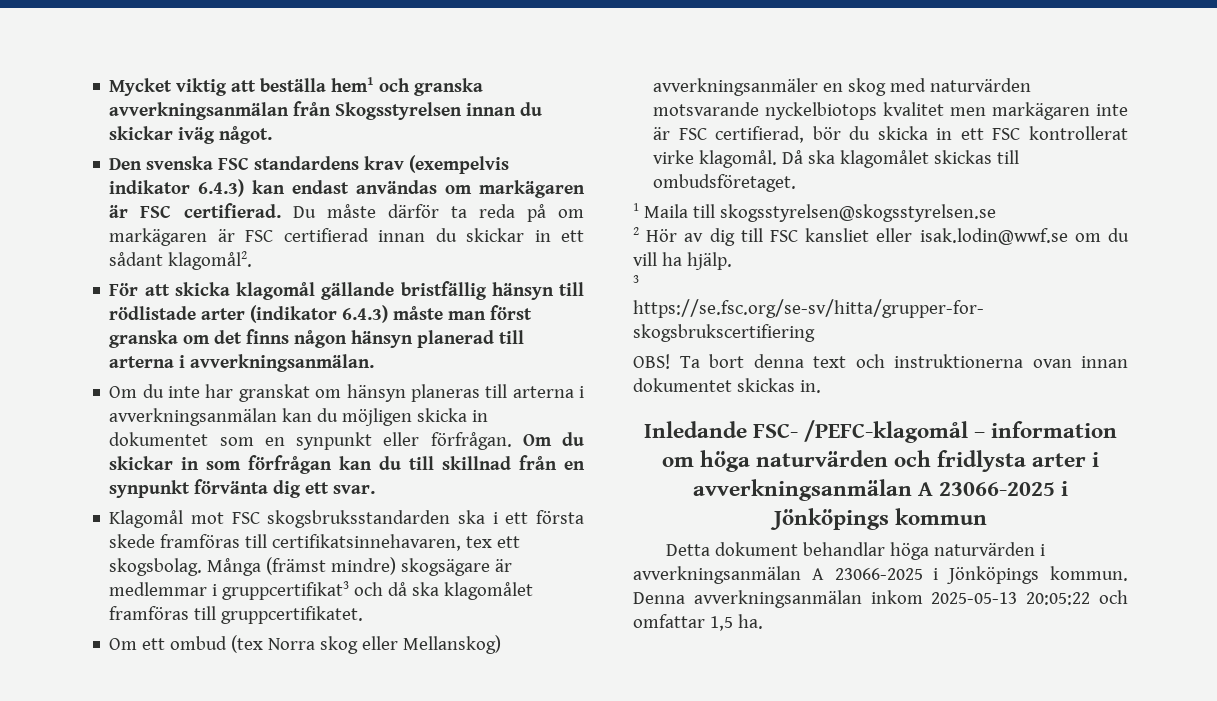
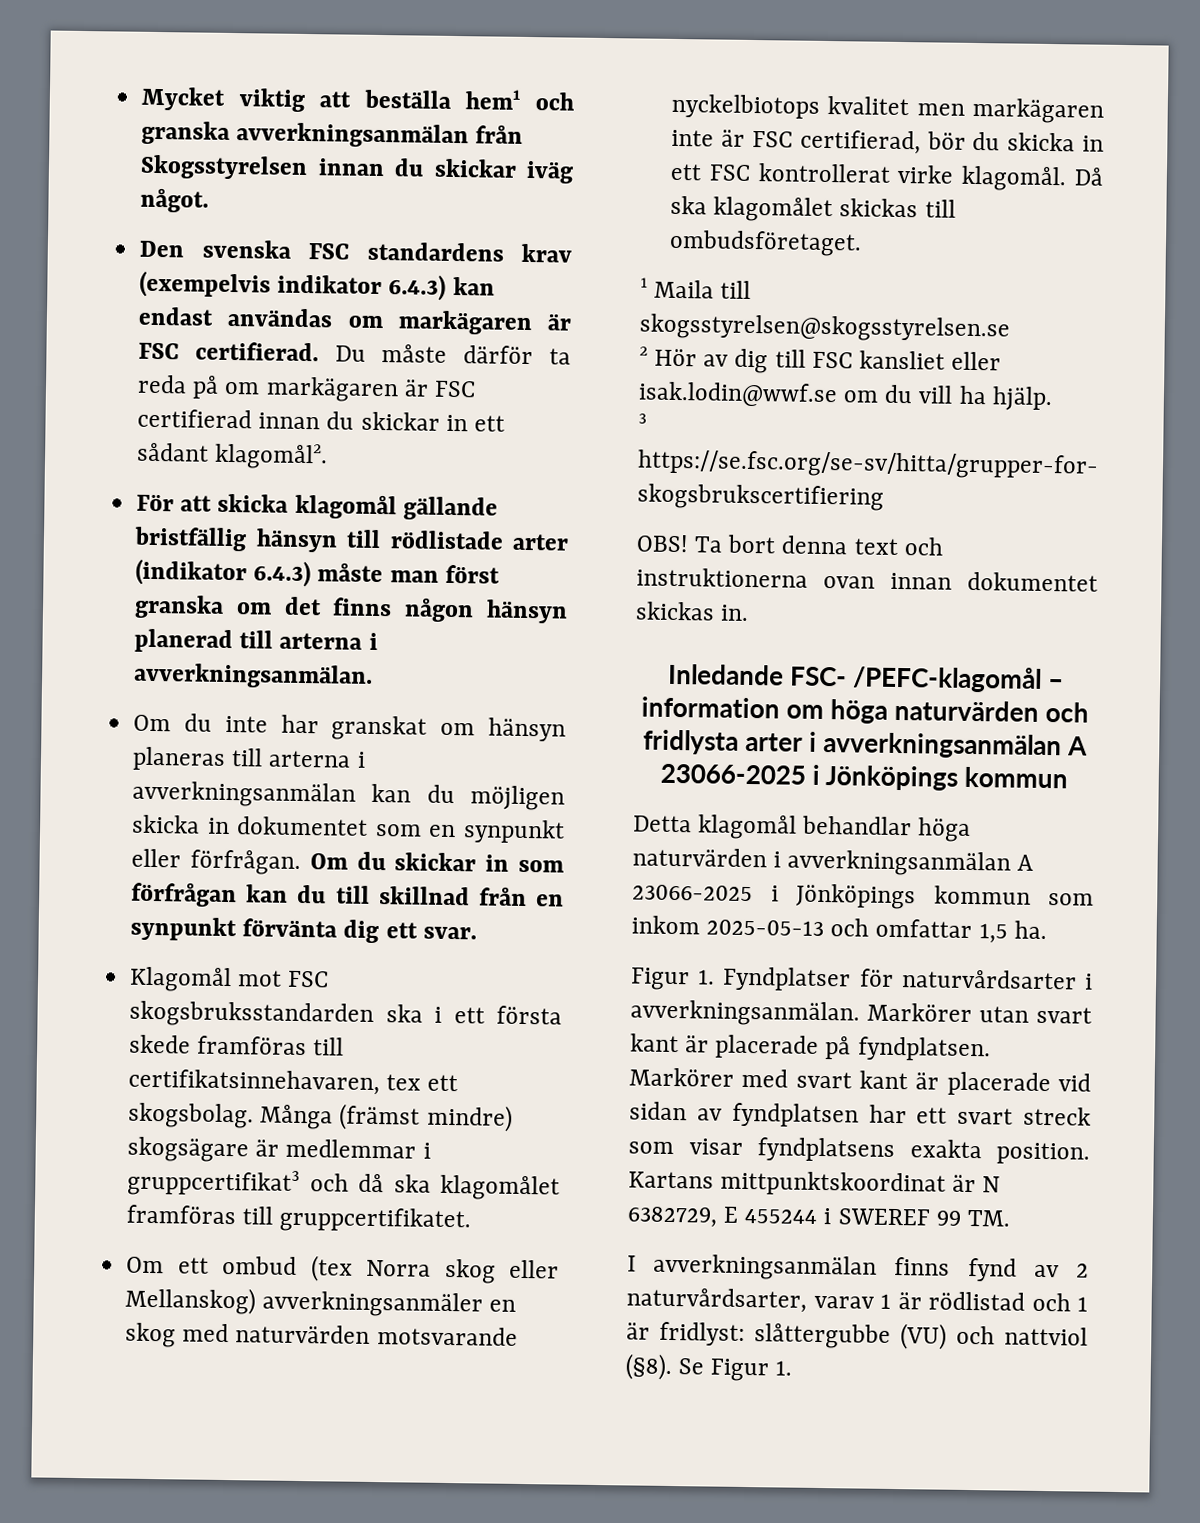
[714,542,798,556] dokument -> [697,814,798,840] klagomål
[1050,566,1128,581] [633,590,862,608] kommun. Denna avverkningsanmälan -> [933,885,1094,906] kommun som
[1026,592,1091,605] 20:05:22 -> (825, 928) none
(763, 621) none -> [630,966,1093,992] [630,999,1092,1027] [630,1033,991,1062] [629,1067,1091,1097] [629,1101,1091,1128] [628,1137,1090,1165] [628,1170,1001,1197] [627,1206,1011,1228] [627,1253,1089,1282] [626,1287,1088,1313] [626,1321,1088,1350] [625,1353,793,1382] // Figur 1. Fyndplatser för naturvårdsarter i avverkningsanmälan. Markörer utan svart kant är placerade på fyndplatsen. Markörer med svart kant är placerade vid sidan av fyndplatsen har ett svart streck som visar fyndplatsens exakta position. Kartans mittpunktskoordinat är N 6382729, E 455244 i SWEREF 99 TM. // I avverkningsanmälan finns fynd av 2 naturvårdsarter, varav 1 är rödlistad och 1 är fridlyst: slåttergubbe (VU) och nattviol (§8). Se Figur 1.

